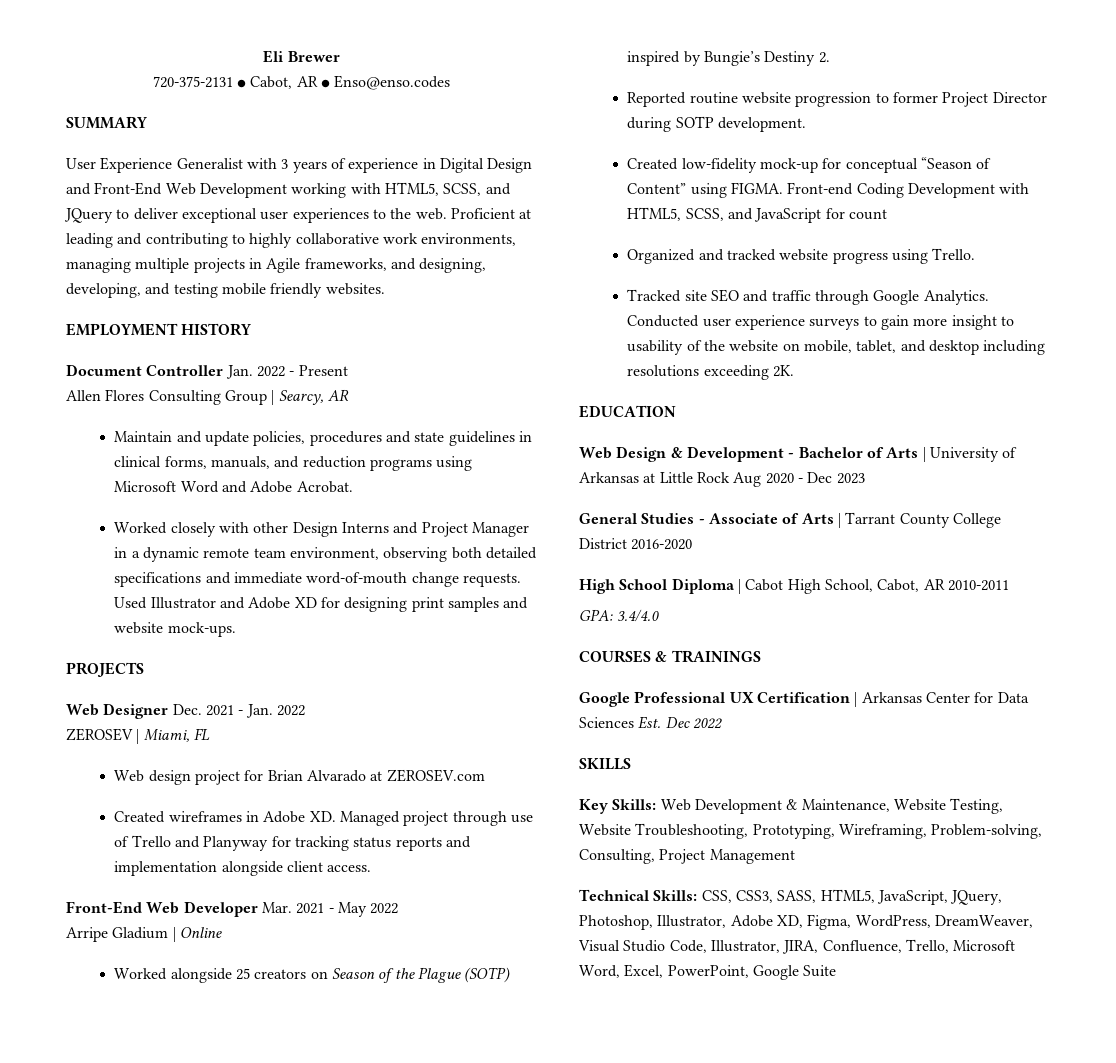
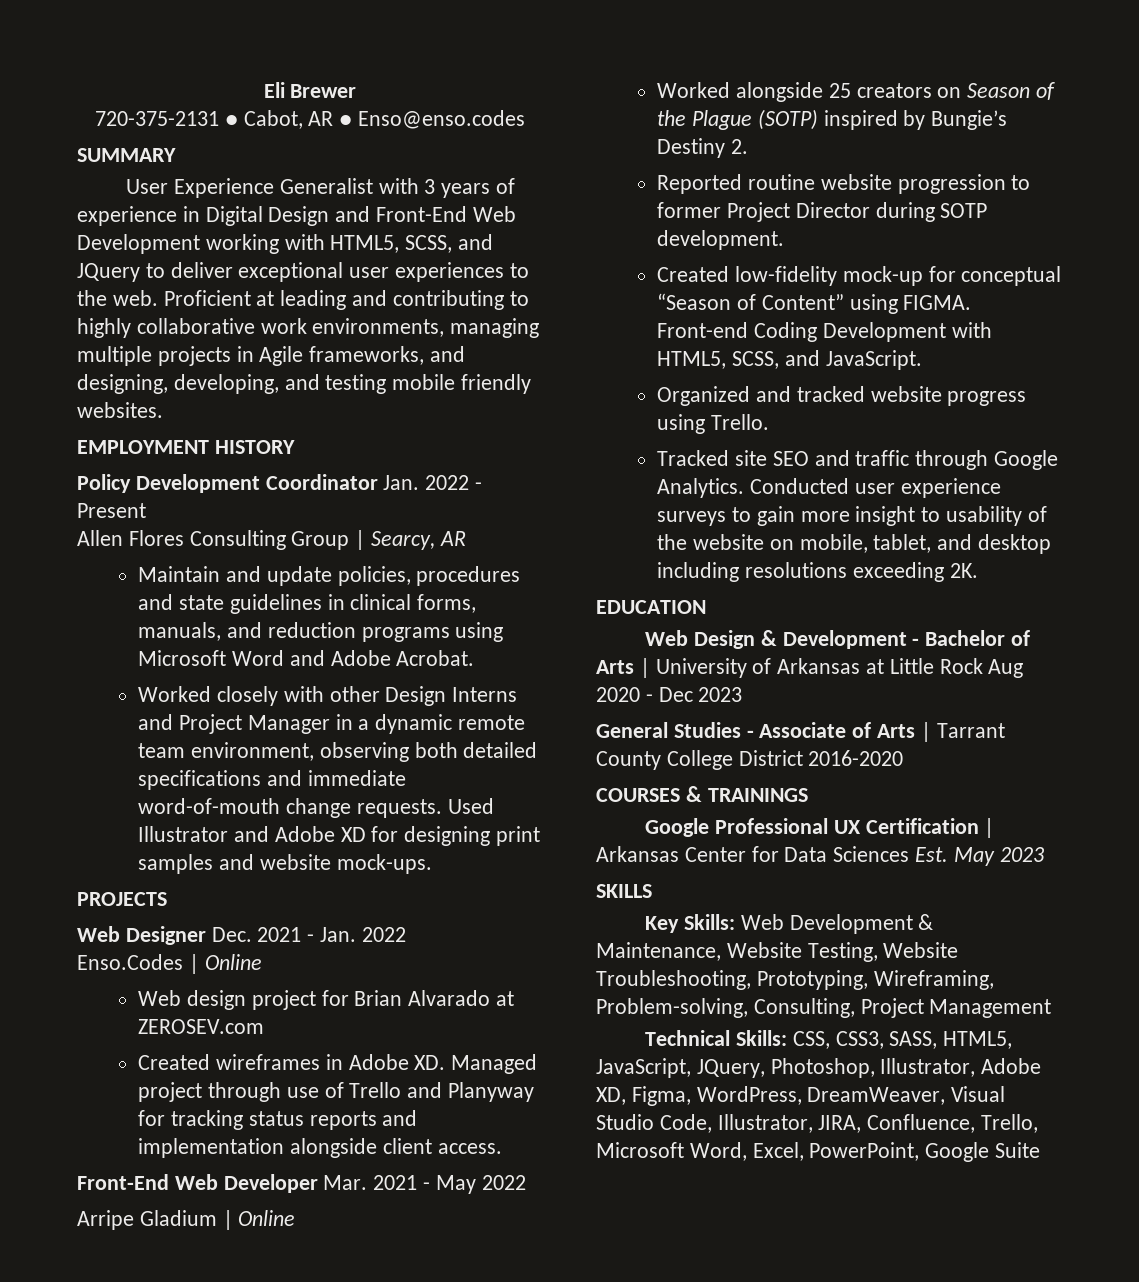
[66,364,224,376] Document Controller -> [77,474,378,493] Policy Development Coordinator
[66,728,210,744] ZEROSEV | Miami, FL -> [77,954,262,974] Enso.Codes | Online
[754,208,887,223] JavaScript for count -> [825,350,922,370] JavaScript.
[579,578,1009,594] [579,609,660,622] // High School Diploma | Cabot High School, Cabot, AR 2010-2011 // GPA: 3.4/4.0 -> (904, 758) none
[665,717,723,729] Dec 2022 -> [953,847,1044,866] May 2023

